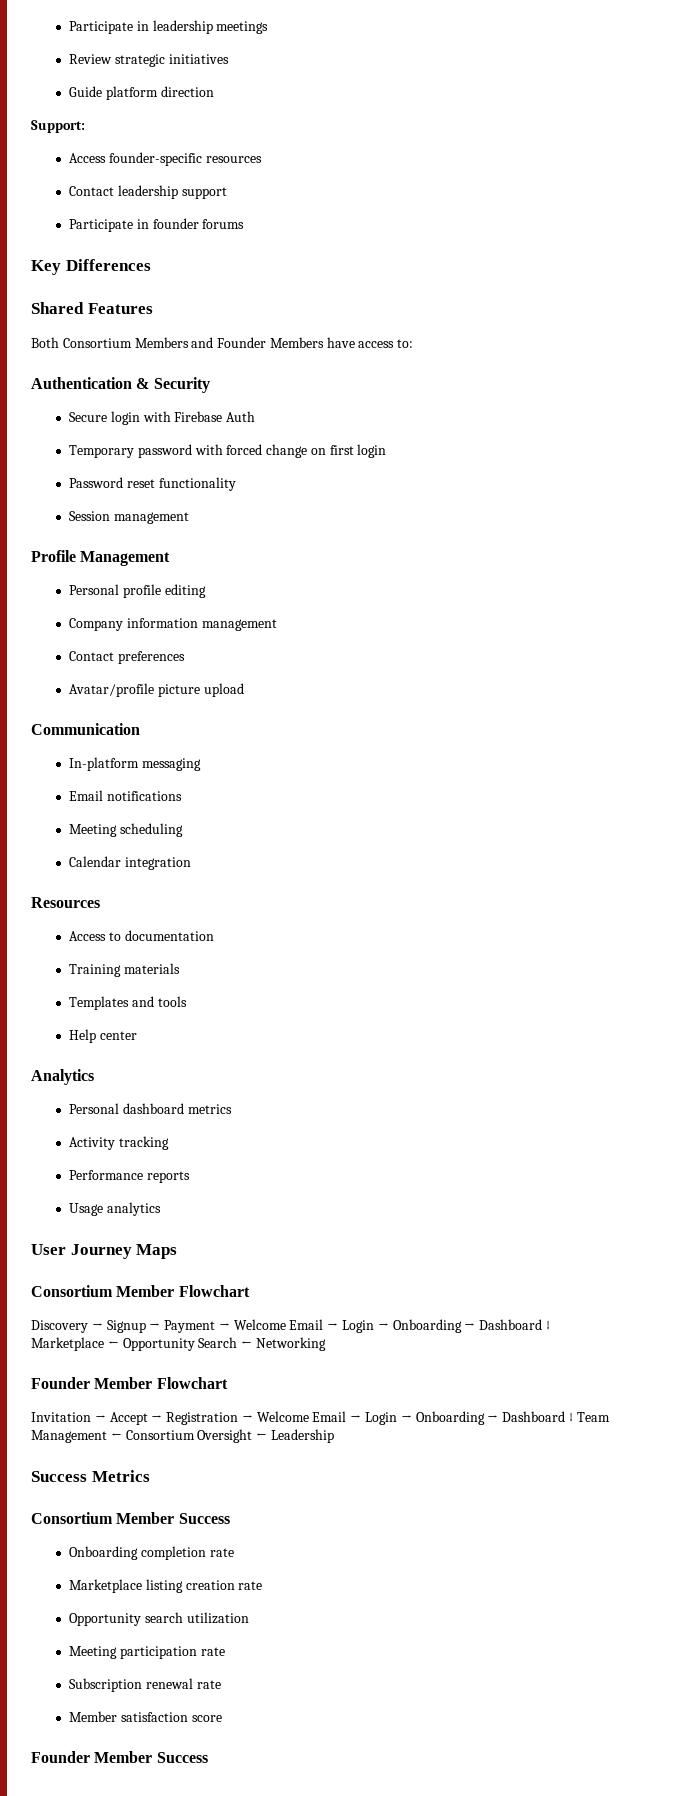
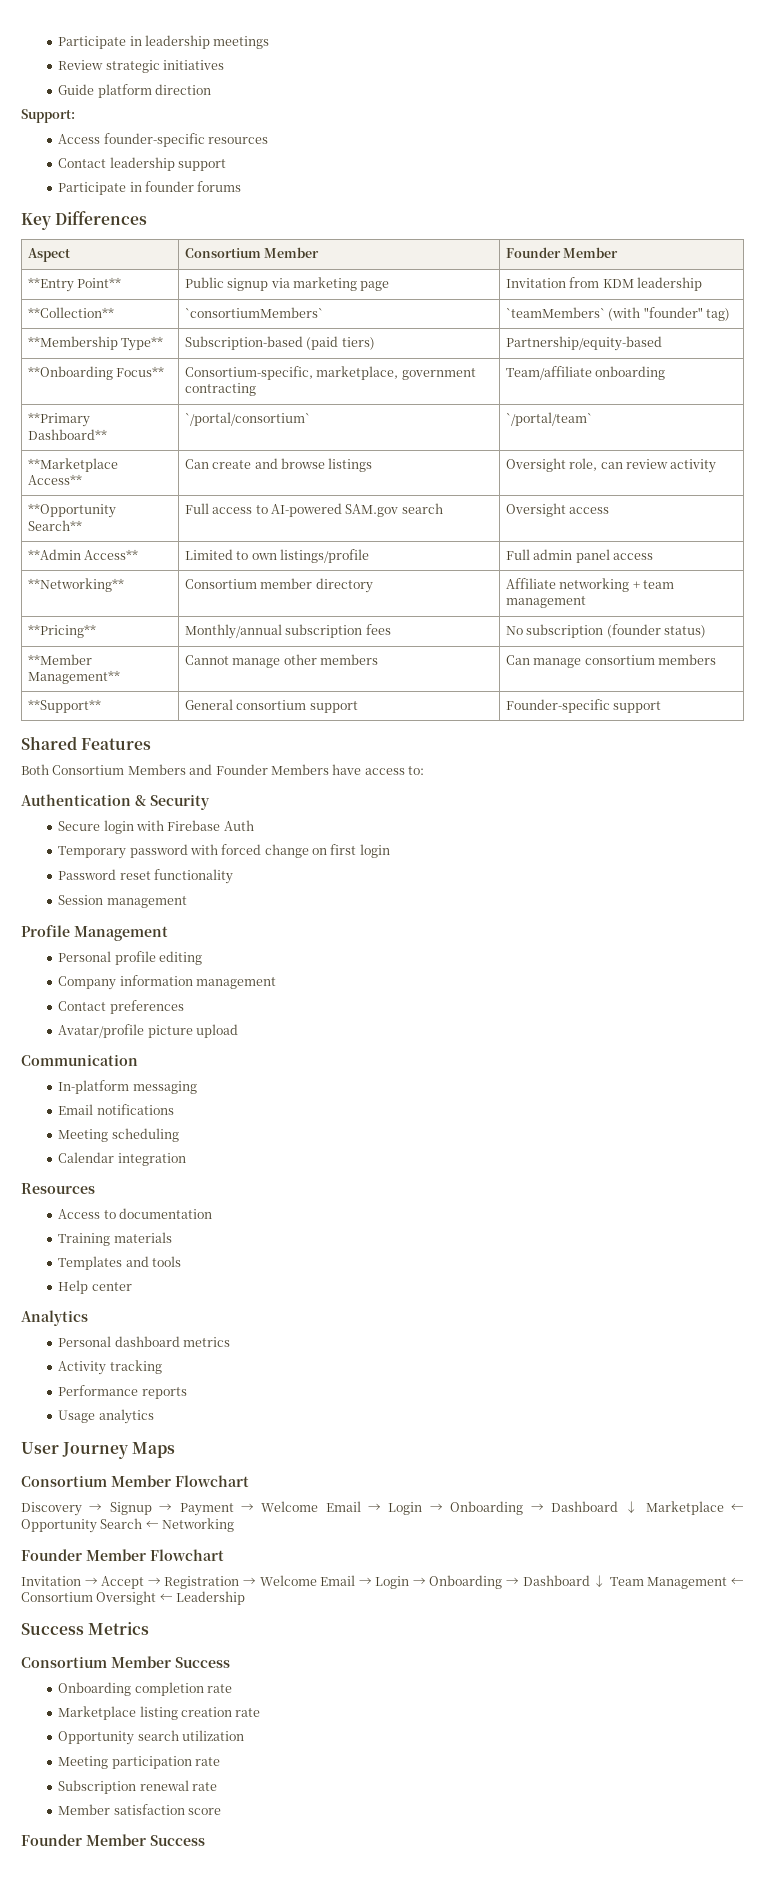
(151, 265) none -> [27,248,70,262] [184,247,320,258] [505,247,619,258] [27,277,122,292] [184,277,390,291] [505,277,703,291] [27,307,114,318] [184,307,323,318] [505,307,731,321] [27,336,164,351] [184,336,375,350] [505,336,662,351] [27,366,165,380] [184,366,476,380] [184,383,256,396] [505,366,666,380] [27,412,90,427] [27,429,107,440] [184,412,310,426] [505,412,592,426] [27,458,118,472] [27,474,82,485] [184,458,373,472] [505,458,717,473] [27,503,116,518] [27,520,82,531] [184,503,443,517] [505,503,610,517] [27,549,139,560] [184,549,370,563] [505,549,654,563] [27,578,124,592] [184,578,373,593] [505,578,675,592] [505,596,586,608] [27,624,96,638] [184,624,391,639] [505,624,707,638] [27,654,92,665] [27,670,120,684] [184,654,379,668] [505,654,717,668] [27,699,101,713] [184,699,358,713] [505,699,662,713] // Aspect | Consortium Member | Founder Member // **Entry Point** | Public signup via marketing page | Invitation from KDM leadership // **Collection** | `consortiumMembers` | `teamMembers` (with "founder" tag) // **Membership Type** | Subscription-based (paid tiers) | Partnership/equity-based // **Onboarding Focus** | Consortium-specific, marketplace, government contracting | Team/affiliate onboarding // **Primary Dashboard** | `/portal/consortium` | `/portal/team` // **Marketplace Access** | Can create and browse listings | Oversight role, can review activity // **Opportunity Search** | Full access to AI-powered SAM.gov search | Oversight access // **Admin Access** | Limited to own listings/profile | Full admin panel access // **Networking** | Consortium member directory | Affiliate networking + team management // **Pricing** | Monthly/annual subscription fees | No subscription (founder status) // **Member Management** | Cannot manage other members | Can manage consortium members // **Support** | General consortium support | Founder-specific support

